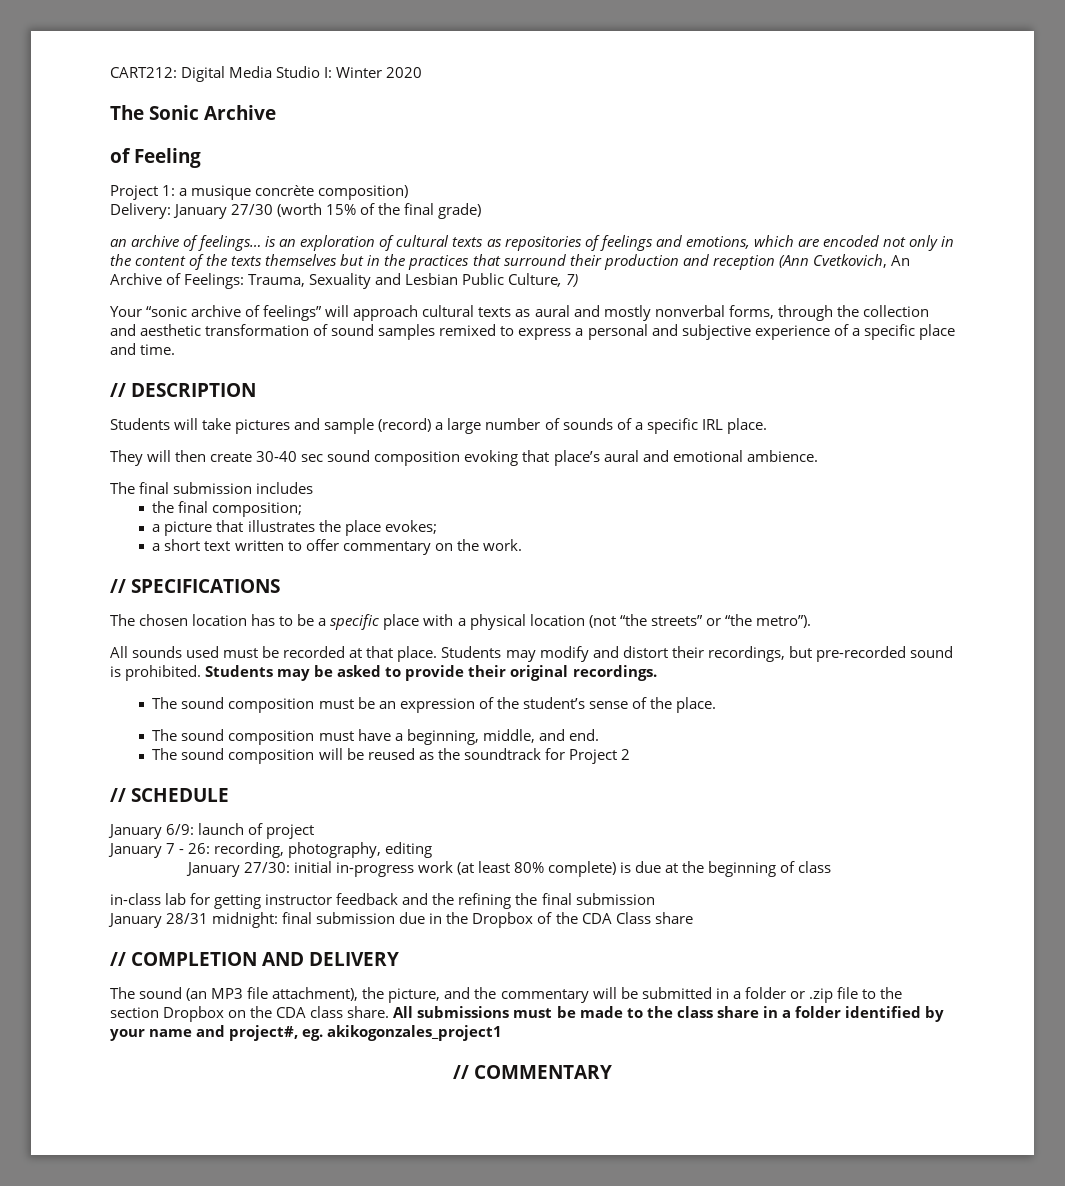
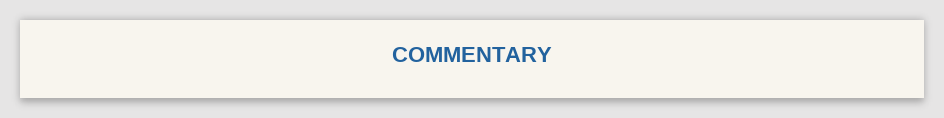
[110,66,423,82] [110,105,277,120] [110,148,202,168] [110,185,409,200] [110,203,482,219] [110,235,955,251] [110,254,910,270] [110,273,579,289] [110,305,929,321] [110,324,955,340] [110,343,176,355] [110,383,257,397] [110,418,767,434] [110,450,818,466] [110,482,314,494] [152,501,303,517] [152,520,437,536] [152,539,522,555] [110,579,281,593] [110,614,811,630] [110,646,953,662] [110,665,657,681] [152,697,717,713] [152,729,599,745] [152,748,630,764] [110,788,230,802] [108,823,315,839] [108,842,433,858] [185,861,832,877] [110,893,655,909] [108,912,693,928] [110,952,400,966] [110,987,903,1003] [110,1006,944,1022] [110,1025,503,1041] [452,1065,469,1079] CART212: Digital Media Studio I: Winter 2020 // The Sonic Archive // of Feeling // Project 1: a musique concrète composition) // Delivery: January 27/30 (worth 15% of the final grade) // an archive of feelings… is an exploration of cultural texts as repositories of feelings and emotions, which are encoded not only in the content of the texts themselves but in the practices that surround their production and reception (Ann Cvetkovich, An Archive of Feelings: Trauma, Sexuality and Lesbian Public Culture, 7) // Your “sonic archive of feelings” will approach cultural texts as aural and mostly nonverbal forms, through the collection and aesthetic transformation of sound samples remixed to express a personal and subjective experience of a specific place and time. // // DESCRIPTION // Students will take pictures and sample (record) a large number of sounds of a specific IRL place. // They will then create 30-40 sec sound composition evoking that place’s aural and emotional ambience. // The final submission includes // the final composition; // a picture that illustrates the place evokes; // a short text written to offer commentary on the work. // // SPECIFICATIONS // The chosen location has to be a specific place with a physical location (not “the streets” or “the metro”). // All sounds used must be recorded at that place. Students may modify and distort their recordings, but pre-recorded sound is prohibited. Students may be asked to provide their original recordings. // The sound composition must be an expression of the student’s sense of the place. // The sound composition must have a beginning, middle, and end. // The sound composition will be reused as the soundtrack for Project 2 // // SCHEDULE // January 6/9: launch of project // January 7 - 26: recording, photography, editing // January 27/30: initial in-progress work (at least 80% complete) is due at the beginning of class // in-class lab for getting instructor feedback and the refining the final submission // January 28/31 midnight: final submission due in the Dropbox of the CDA Class share // // COMPLETION AND DELIVERY // The sound (an MP3 file attachment), the picture, and the commentary will be submitted in a folder or .zip file to the section Dropbox on the CDA class share. All submissions must be made to the class share in a folder identified by your name and project#, eg. akikogonzales_project1 // // -> (392, 54) none

